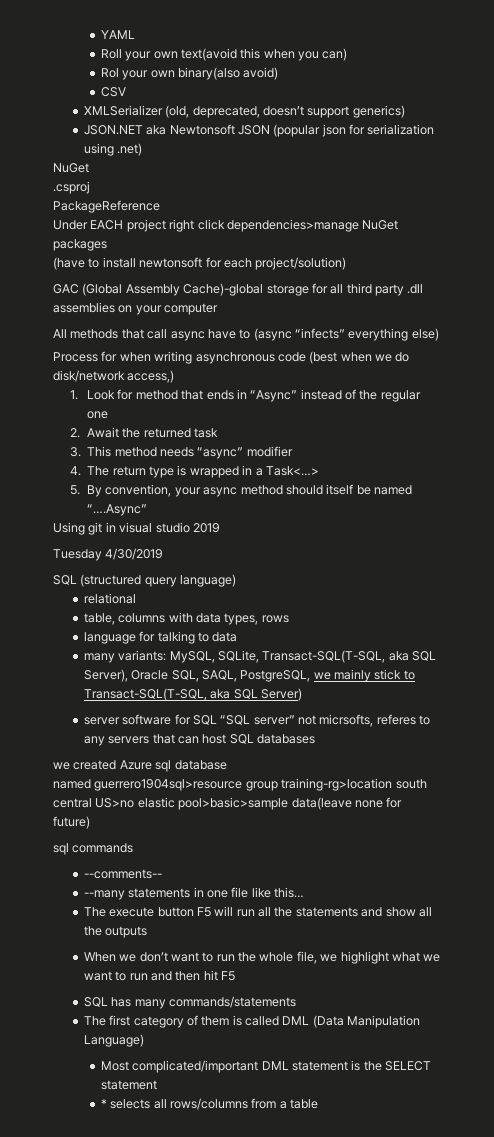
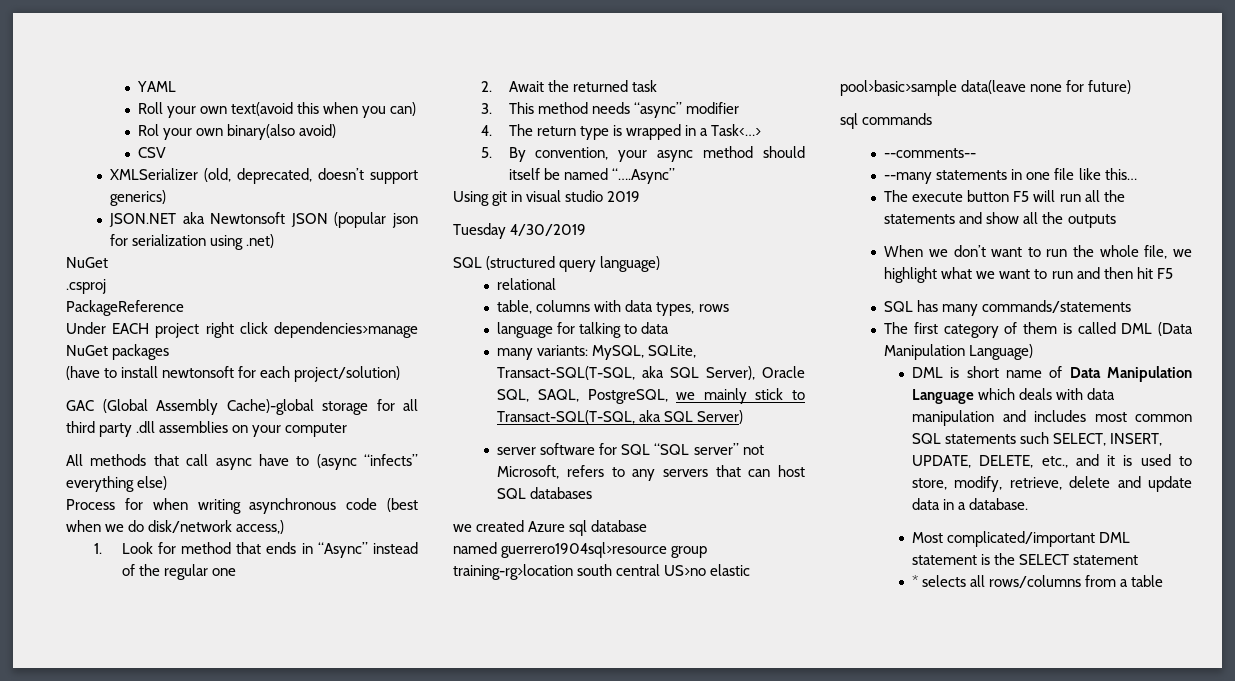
[319,714,416,727] micrsofts, referes -> [497,465,604,479] Microsoft, refers
(144, 1040) none -> [912,366,1192,382] [912,388,1116,404] [912,410,1192,426] [912,432,1163,446] [912,454,1192,468] [912,476,1192,492] [912,498,1029,510] // DML is short name of Data Manipulation Language which deals with data manipulation and includes most common SQL statements such SELECT, INSERT, UPDATE, DELETE, etc., and it is used to store, modify, retrieve, delete and update data in a database.

